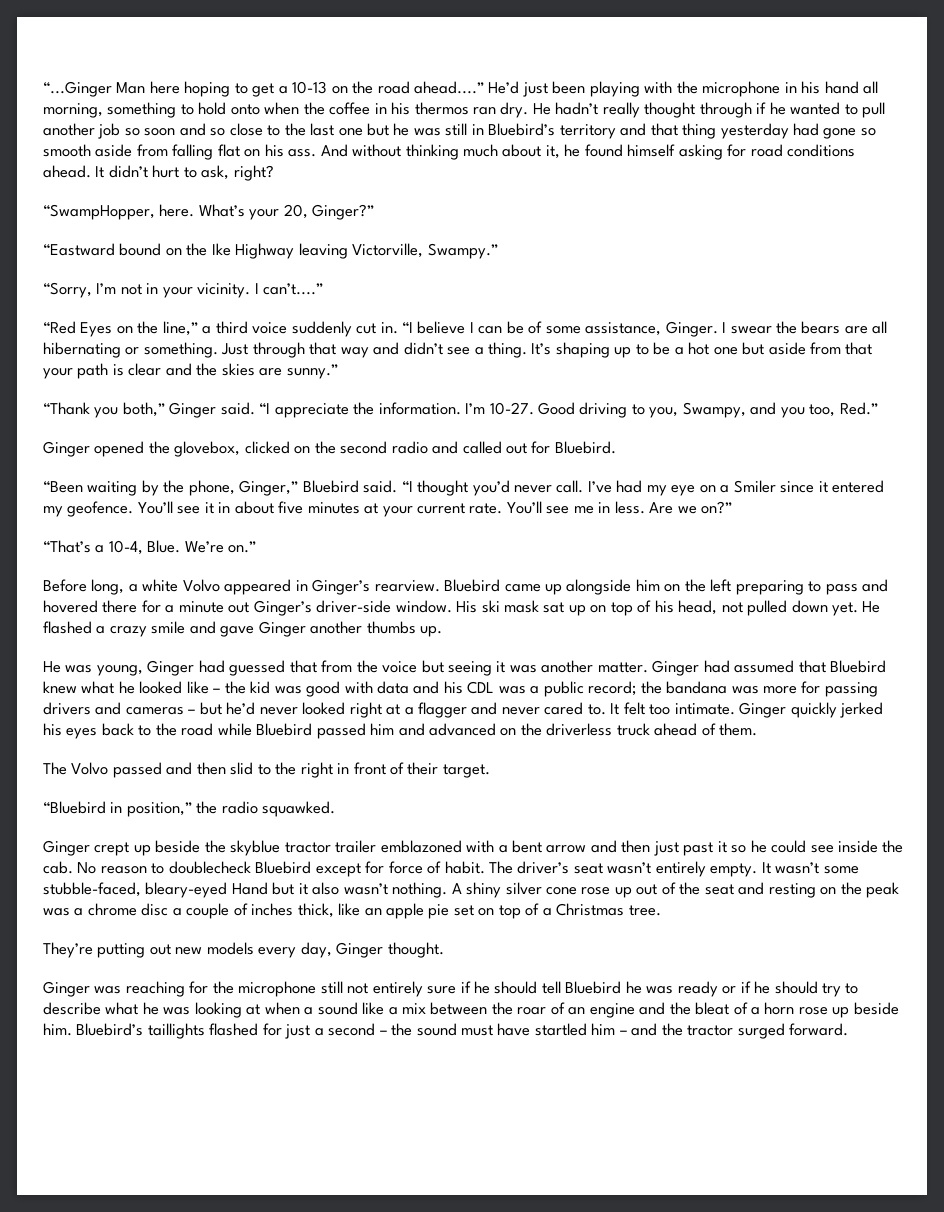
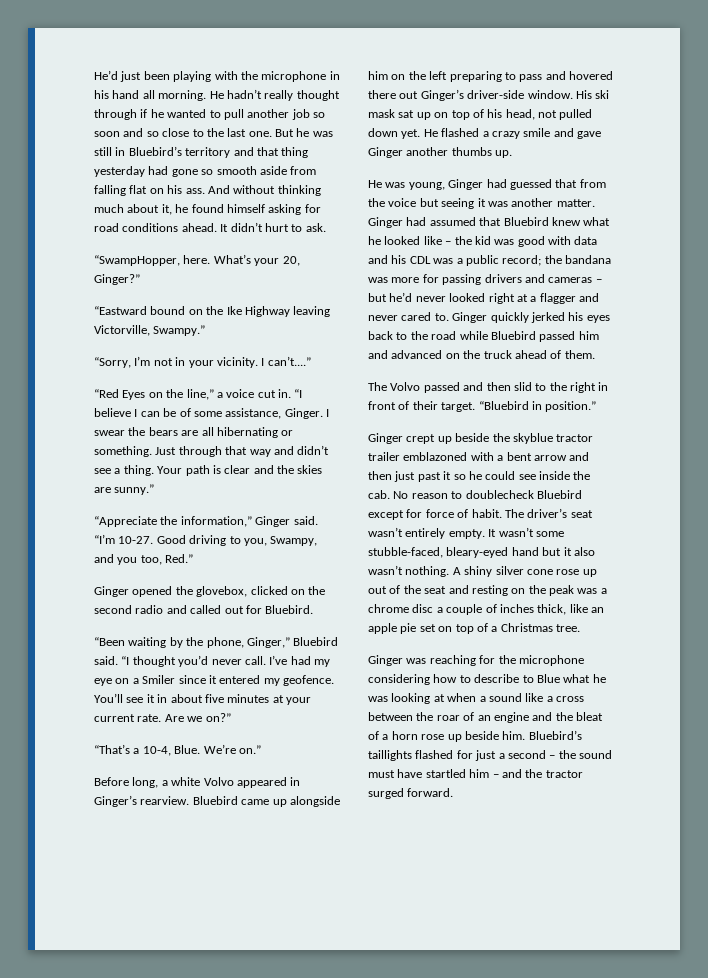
[43,81,485,97] “...Ginger Man here hoping to get a 10-13 on the road ahead....” -> (94, 75) none
[43,102,529,118] morning, something to hold onto when the coffee in his thermos ran dry. -> [158,90,207,101] morning.
[338,123,390,136] one but -> [248,129,294,137] one. But
[201,165,274,181] ask, right? -> [305,223,326,232] ask.
[215,321,352,337] third voice suddenly -> [226,389,255,398] voice
[531,342,873,358] [43,368,73,379] It’s shaping up to be a hot one but aside from that your -> [157,466,183,474] Your
[43,402,486,418] “Thank you both,” Ginger said. “I appreciate the information. I’m -> [94,516,318,527] [94,534,115,544] “Appreciate the information,” Ginger said. “I’m
[506,501,645,514] You’ll see me in less. -> (162, 718) none
[141,600,224,613] for a minute -> (396, 94) none
[610,702,735,715] It felt too intimate. -> (449, 317) none
[546,723,613,736] driverless -> (481, 354) none
(490, 771) // -> (476, 407) none
[126,801,336,817] position,” the radio squawked. -> [545,401,597,412] position.”
[231,882,268,895] Hand -> [511,547,539,556] hand
[43,942,444,958] // They’re putting out new models every day, Ginger thought. -> (580, 628) none
[320,981,859,997] [43,1002,101,1015] still not entirely sure if he should tell Bluebird he was ready or if he should try to describe -> [368,674,560,685] considering how to describe to Blue
[402,1003,427,1014] mix -> [556,696,584,702] cross

